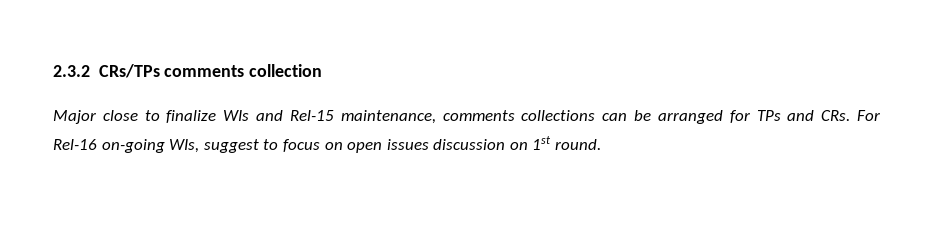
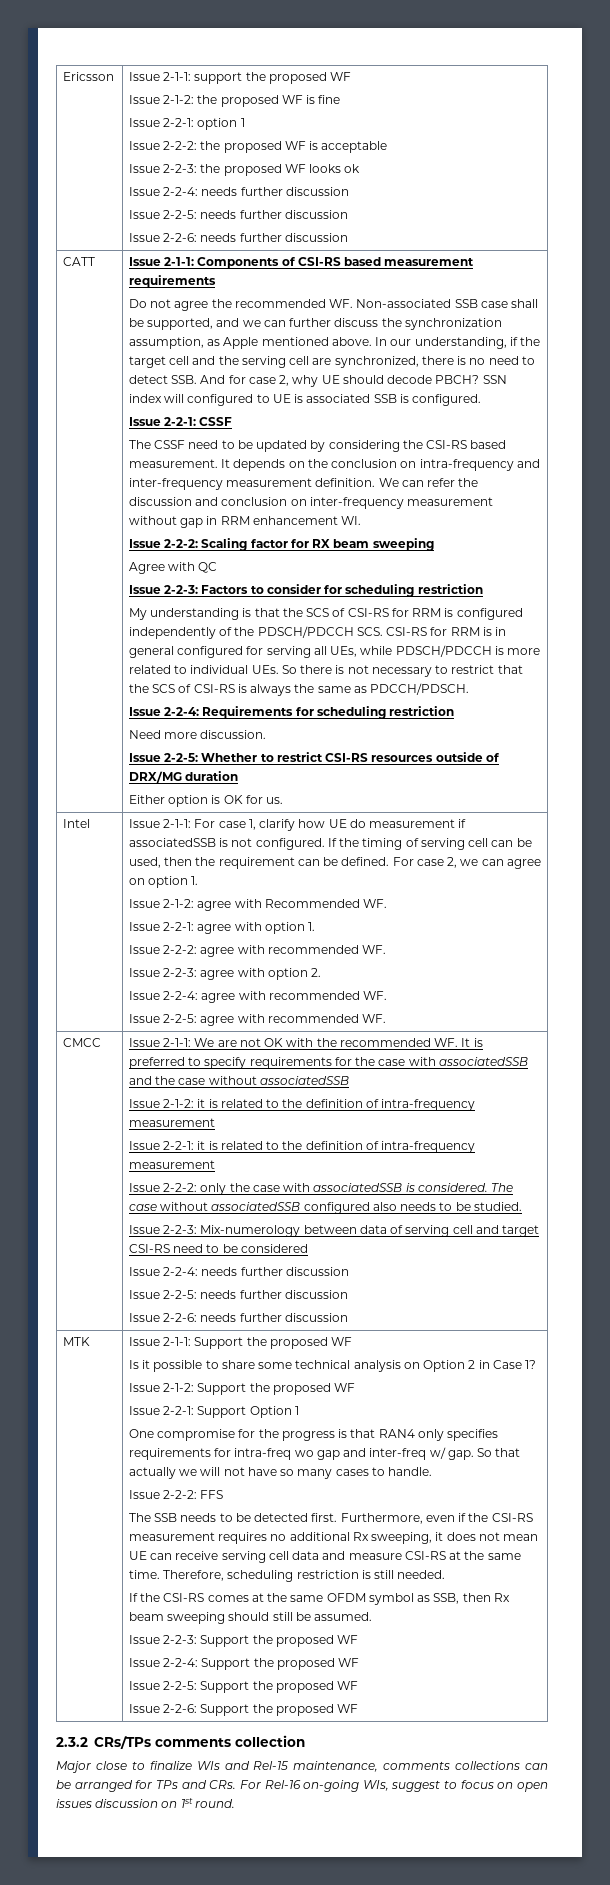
(53, 71) none -> [63,72,115,81] [129,72,352,84] [129,95,341,107] [129,118,245,130] [129,141,388,153] [129,164,361,176] [129,187,349,196] [129,210,348,219] [129,233,348,242] [63,257,96,266] [129,257,475,269] [129,275,217,288] [129,299,539,311] [129,318,502,330] [129,337,541,349] [129,356,535,368] [129,375,507,387] [129,394,482,406] [129,417,233,426] [129,440,507,452] [129,459,540,471] [129,478,479,490] [129,497,494,509] [129,516,362,528] [129,538,434,551] [129,562,218,574] [129,584,483,597] [129,608,523,620] [129,626,507,639] [129,645,541,658] [129,665,523,677] [129,683,470,696] [129,706,455,719] [129,730,267,739] [129,752,499,762] [129,771,239,783] [129,795,284,807] [63,819,91,828] [129,819,467,831] [129,838,532,850] [129,857,541,869] [129,876,199,888] [129,899,388,911] [129,922,316,934] [129,945,387,957] [129,968,322,980] [129,991,388,1003] [129,1014,387,1026] [63,1038,102,1047] [129,1038,483,1047] [129,1057,528,1069] [129,1076,349,1085] [129,1099,476,1111] [129,1118,216,1127] [129,1141,476,1153] [129,1160,216,1169] [129,1183,514,1195] [129,1202,522,1214] [129,1225,540,1237] [129,1244,308,1253] [129,1267,349,1276] [129,1290,348,1299] [129,1313,348,1322] [63,1337,91,1346] [129,1337,353,1349] [129,1360,537,1372] [129,1383,356,1395] [129,1406,299,1418] [129,1429,499,1441] [129,1447,521,1460] [129,1467,433,1479] [129,1490,224,1499] [129,1513,533,1524] [129,1532,539,1544] [129,1551,521,1563] [129,1570,446,1582] [129,1593,510,1605] [129,1612,373,1624] [129,1635,359,1647] [129,1658,360,1670] [129,1681,359,1693] [129,1704,359,1716] Ericsson | Issue 2-1-1: support the proposed WF // Issue 2-1-2: the proposed WF is fine // Issue 2-2-1: option 1 // Issue 2-2-2: the proposed WF is acceptable // Issue 2-2-3: the proposed WF looks ok // Issue 2-2-4: needs further discussion // Issue 2-2-5: needs further discussion // Issue 2-2-6: needs further discussion // CATT | Issue 2-1-1: Components of CSI-RS based measurement requirements // Do not agree the recommended WF. Non-associated SSB case shall be supported, and we can further discuss the synchronization assumption, as Apple mentioned above. In our understanding, if the target cell and the serving cell are synchronized, there is no need to detect SSB. And for case 2, why UE should decode PBCH? SSN index will configured to UE is associated SSB is configured. // Issue 2-2-1: CSSF // The CSSF need to be updated by considering the CSI-RS based measurement. It depends on the conclusion on intra-frequency and inter-frequency measurement definition. We can refer the discussion and conclusion on inter-frequency measurement without gap in RRM enhancement WI. // Issue 2-2-2: Scaling factor for RX beam sweeping // Agree with QC // Issue 2-2-3: Factors to consider for scheduling restriction // My understanding is that the SCS of CSI-RS for RRM is configured independently of the PDSCH/PDCCH SCS. CSI-RS for RRM is in general configured for serving all UEs, while PDSCH/PDCCH is more related to individual UEs. So there is not necessary to restrict that the SCS of CSI-RS is always the same as PDCCH/PDSCH. // Issue 2-2-4: Requirements for scheduling restriction // Need more discussion. // Issue 2-2-5: Whether to restrict CSI-RS resources outside of DRX/MG duration // Either option is OK for us. // Intel | Issue 2-1-1: For case 1, clarify how UE do measurement if associatedSSB is not configured. If the timing of serving cell can be used, then the requirement can be defined. For case 2, we can agree on option 1. // Issue 2-1-2: agree with Recommended WF. // Issue 2-2-1: agree with option 1. // Issue 2-2-2: agree with recommended WF. // Issue 2-2-3: agree with option 2. // Issue 2-2-4: agree with recommended WF. // Issue 2-2-5: agree with recommended WF. // CMCC | Issue 2-1-1: We are not OK with the recommended WF. It is preferred to specify requirements for the case with associatedSSB and the case without associatedSSB // Issue 2-1-2: it is related to the definition of intra-frequency measurement // Issue 2-2-1: it is related to the definition of intra-frequency measurement // Issue 2-2-2: only the case with associatedSSB is considered. The case without associatedSSB configured also needs to be studied. // Issue 2-2-3: Mix-numerology between data of serving cell and target CSI-RS need to be considered // Issue 2-2-4: needs further discussion // Issue 2-2-5: needs further discussion // Issue 2-2-6: needs further discussion // MTK | Issue 2-1-1: Support the proposed WF // Is it possible to share some technical analysis on Option 2 in Case 1? // Issue 2-1-2: Support the proposed WF // Issue 2-2-1: Support Option 1 // One compromise for the progress is that RAN4 only specifies requirements for intra-freq wo gap and inter-freq w/ gap. So that actually we will not have so many cases to handle. // Issue 2-2-2: FFS // The SSB needs to be detected first. Furthermore, even if the CSI-RS measurement requires no additional Rx sweeping, it does not mean UE can receive serving cell data and measure CSI-RS at the same time. Therefore, scheduling restriction is still needed. // If the CSI-RS comes at the same OFDM symbol as SSB, then Rx beam sweeping should still be assumed. // Issue 2-2-3: Support the proposed WF // Issue 2-2-4: Support the proposed WF // Issue 2-2-5: Support the proposed WF // Issue 2-2-6: Support the proposed WF //

